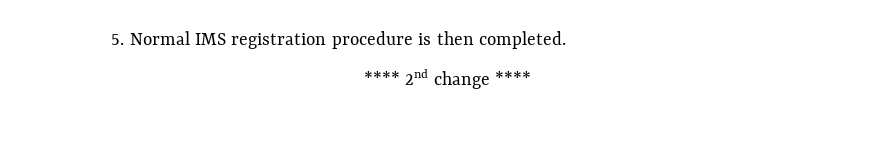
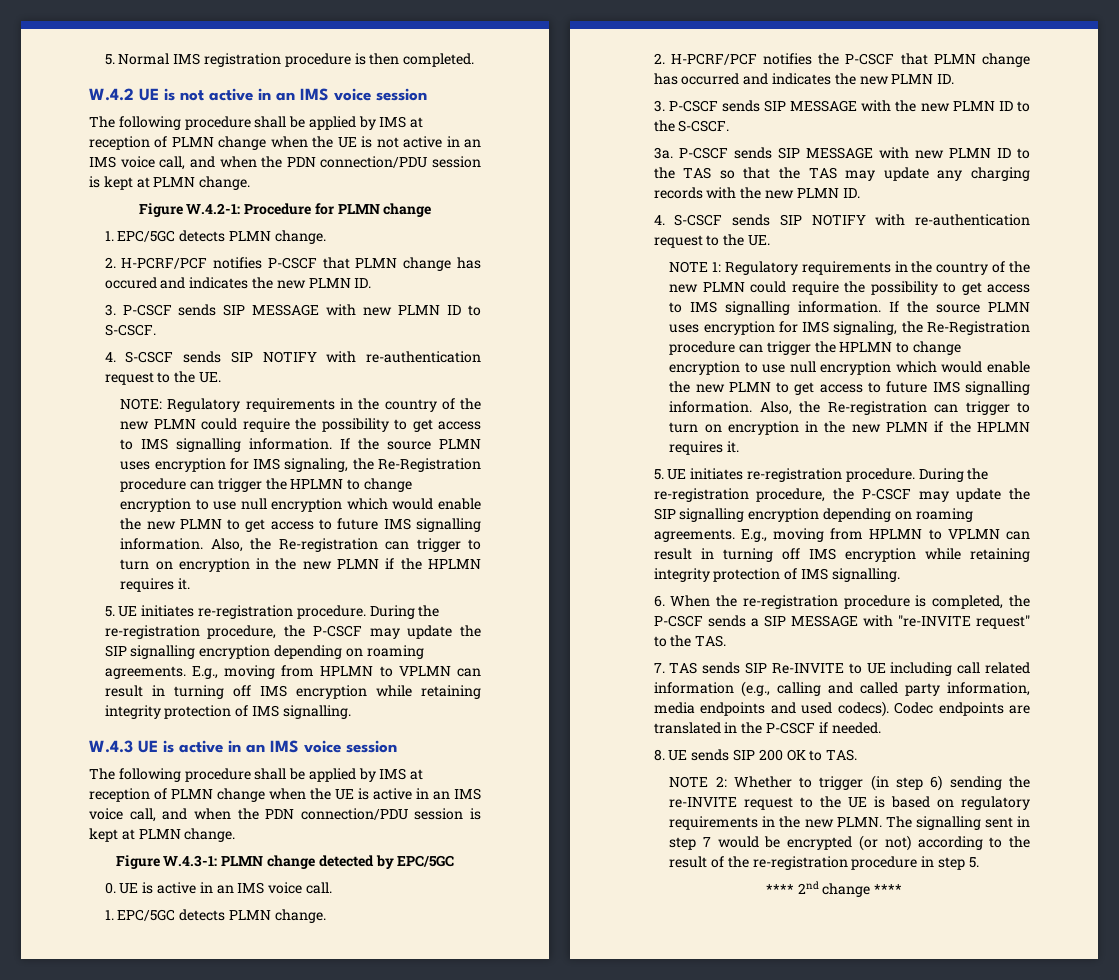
(567, 40) none -> [89,88,427,101] [89,116,424,130] [89,136,481,150] [89,156,481,170] [89,176,251,190] [138,203,432,217] [104,230,326,244] [104,257,481,271] [104,277,372,289] [104,304,481,316] [104,324,156,336] [104,351,481,363] [104,371,221,385] [120,398,481,412] [120,418,481,432] [120,438,481,452] [120,458,482,472] [120,478,412,492] [120,498,481,512] [120,518,481,532] [120,538,481,552] [120,558,481,572] [120,578,191,592] [104,605,440,619] [104,625,481,639] [104,645,424,659] [104,665,481,679] [104,685,481,699] [104,705,351,719] [89,740,397,753] [89,768,424,782] [89,788,481,802] [89,808,481,822] [89,828,236,842] [115,855,455,869] [104,882,332,894] [104,909,326,923] [653,53,1030,67] [653,73,955,85] [653,100,1030,112] [653,120,730,132] [653,147,1030,159] [653,167,1030,181] [653,187,860,199] [653,214,1030,226] [653,234,770,248] [669,261,1030,275] [669,281,1030,295] [669,301,1030,315] [669,321,1030,335] [669,341,961,355] [669,361,1030,375] [669,381,1030,395] [669,401,1030,415] [669,421,1030,435] [669,441,740,455] [653,468,989,482] [653,488,1030,502] [653,508,973,522] [653,528,1030,542] [653,548,1030,562] [653,568,900,582] [653,595,1030,609] [653,615,1030,629] [653,635,727,647] [653,662,1030,676] [653,681,1030,697] [653,701,1030,717] [653,722,881,734] [653,749,858,761] [669,775,1030,791] [669,796,1030,810] [669,816,1030,830] [669,835,1030,851] [669,856,979,870] // W.4.2 UE is not active in an IMS voice session // The following procedure shall be applied by IMS at reception of PLMN change when the UE is not active in an IMS voice call, and when the PDN connection/PDU session is kept at PLMN change. // Figure W.4.2-1: Procedure for PLMN change // 1. EPC/5GC detects PLMN change. // 2. H-PCRF/PCF notifies P-CSCF that PLMN change has occured and indicates the new PLMN ID. // 3. P-CSCF sends SIP MESSAGE with new PLMN ID to S-CSCF. // 4. S-CSCF sends SIP NOTIFY with re-authentication request to the UE. // NOTE: Regulatory requirements in the country of the new PLMN could require the possibility to get access to IMS signalling information. If the source PLMN uses encryption for IMS signaling, the Re-Registration procedure can trigger the HPLMN to change encryption to use null encryption which would enable the new PLMN to get access to future IMS signalling information. Also, the Re-registration can trigger to turn on encryption in the new PLMN if the HPLMN requires it. // 5. UE initiates re-registration procedure. During the re-registration procedure, the P-CSCF may update the SIP signalling encryption depending on roaming agreements. E.g., moving from HPLMN to VPLMN can result in turning off IMS encryption while retaining integrity protection of IMS signalling. // W.4.3 UE is active in an IMS voice session // The following procedure shall be applied by IMS at reception of PLMN change when the UE is active in an IMS voice call, and when the PDN connection/PDU session is kept at PLMN change. // Figure W.4.3-1: PLMN change detected by EPC/5GC // 0. UE is active in an IMS voice call. // 1. EPC/5GC detects PLMN change. // 2. H-PCRF/PCF notifies the P-CSCF that PLMN change has occurred and indicates the new PLMN ID. // 3. P-CSCF sends SIP MESSAGE with the new PLMN ID to the S-CSCF. // 3a. P-CSCF sends SIP MESSAGE with new PLMN ID to the TAS so that the TAS may update any charging records with the new PLMN ID. // 4. S-CSCF sends SIP NOTIFY with re-authentication request to the UE. // NOTE 1: Regulatory requirements in the country of the new PLMN could require the possibility to get access to IMS signalling information. If the source PLMN uses encryption for IMS signaling, the Re-Registration procedure can trigger the HPLMN to change encryption to use null encryption which would enable the new PLMN to get access to future IMS signalling information. Also, the Re-registration can trigger to turn on encryption in the new PLMN if the HPLMN requires it. // 5. UE initiates re-registration procedure. During the re-registration procedure, the P-CSCF may update the SIP signalling encryption depending on roaming agreements. E.g., moving from HPLMN to VPLMN can result in turning off IMS encryption while retaining integrity protection of IMS signalling. // 6. When the re-registration procedure is completed, the P-CSCF sends a SIP MESSAGE with "re-INVITE request" to the TAS. // 7. TAS sends SIP Re-INVITE to UE including call related information (e.g., calling and called party information, media endpoints and used codecs). Codec endpoints are translated in the P-CSCF if needed. // 8. UE sends SIP 200 OK to TAS. // NOTE 2: Whether to trigger (in step 6) sending the re-INVITE request to the UE is based on regulatory requirements in the new PLMN. The signalling sent in step 7 would be encrypted (or not) according to the result of the re-registration procedure in step 5.

